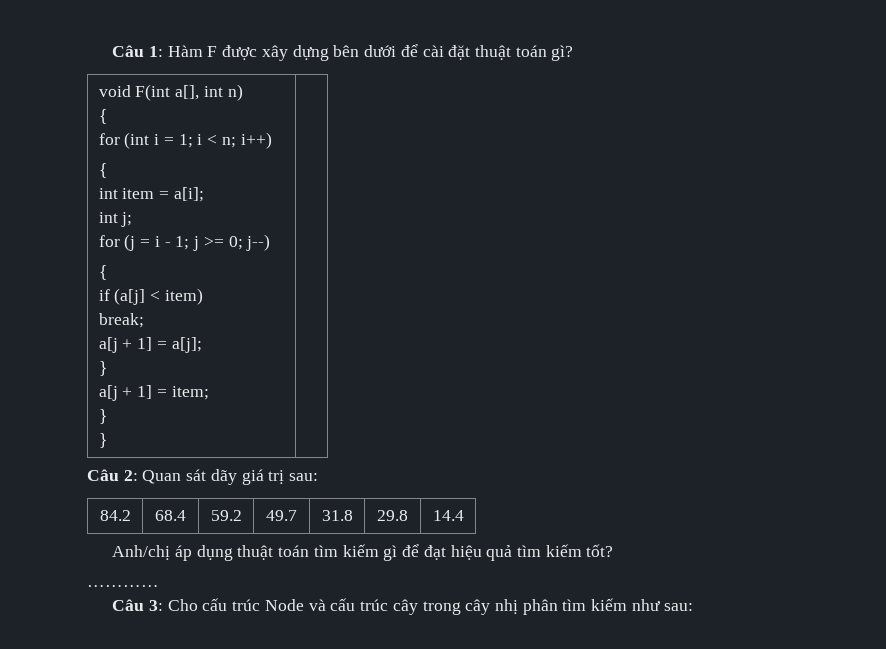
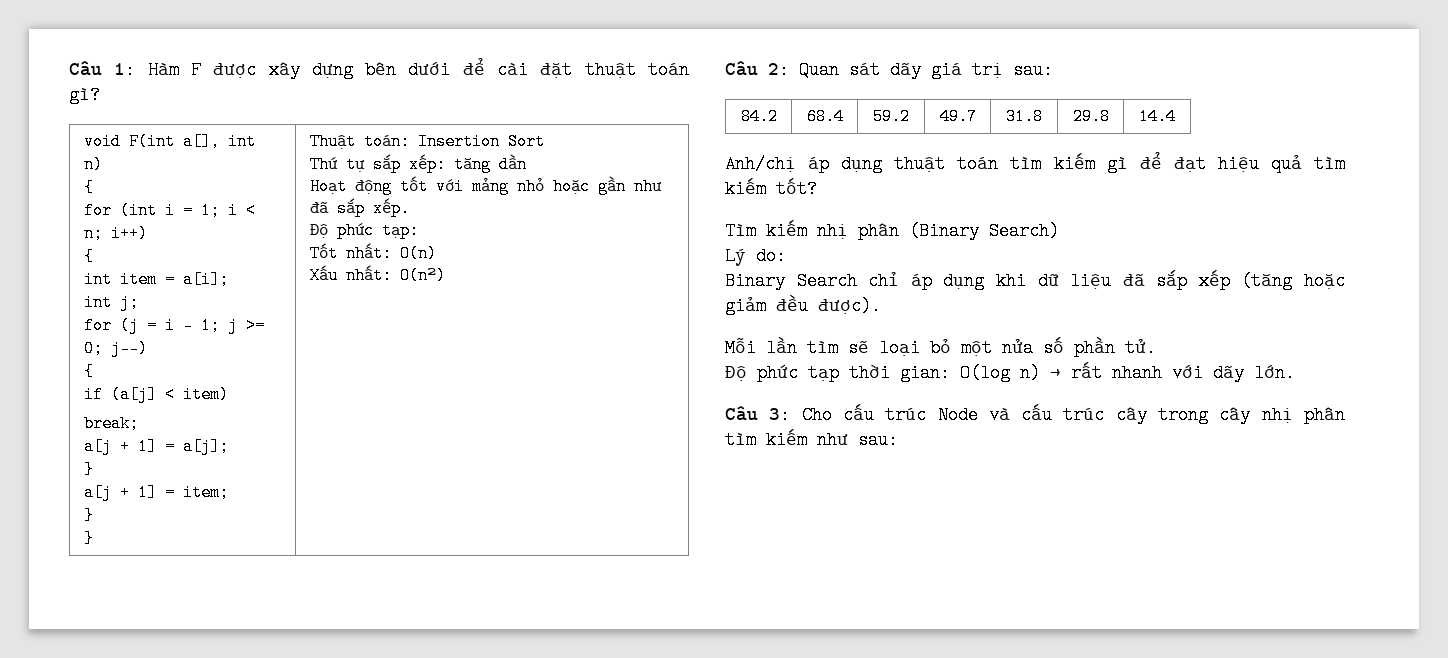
(107, 440) none -> [309,133,545,150] [309,154,527,173] [309,176,662,195] [309,198,410,217] [309,222,419,239] [309,243,437,262] [309,265,446,284] Thuật toán: Insertion Sort // Thứ tự sắp xếp: tăng dần // Hoạt động tốt với mảng nhỏ hoặc gần như đã sắp xếp. // Độ phức tạp: // Tốt nhất: O(n) // Xấu nhất: O(n²)
[87,585,159,587] ………… -> [725,219,1059,240] [725,247,786,266] [725,269,1345,290] [725,294,881,315] [725,336,1156,357] [725,361,1295,382] Tìm kiếm nhị phân (Binary Search) // Lý do: // Binary Search chỉ áp dụng khi dữ liệu đã sắp xếp (tăng hoặc giảm đều được). // Mỗi lần tìm sẽ loại bỏ một nửa số phần tử. // Độ phức tạp thời gian: O(log n) → rất nhanh với dãy lớn.

